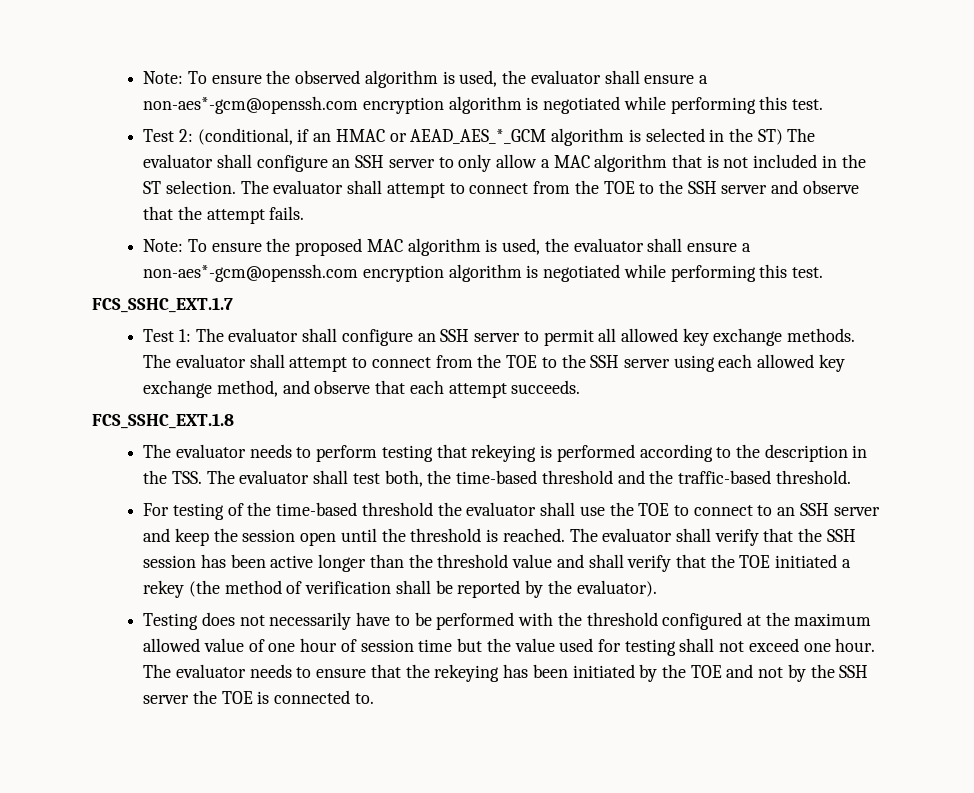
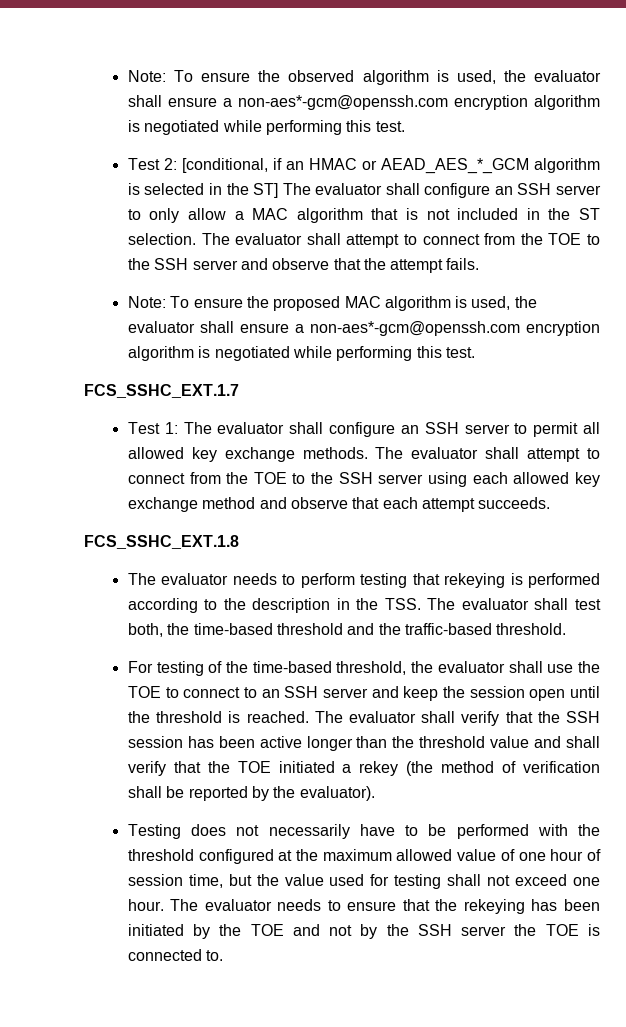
[197,128,293,145] (conditional, -> [181,158,268,173] [conditional,
[757,129,783,145] ST) -> [253,183,279,198] ST]
[217,380,279,397] method, -> [202,497,256,509] method
[361,502,433,516] threshold -> [336,661,407,675] threshold,
[418,639,453,652] time -> [188,874,223,888] time,

